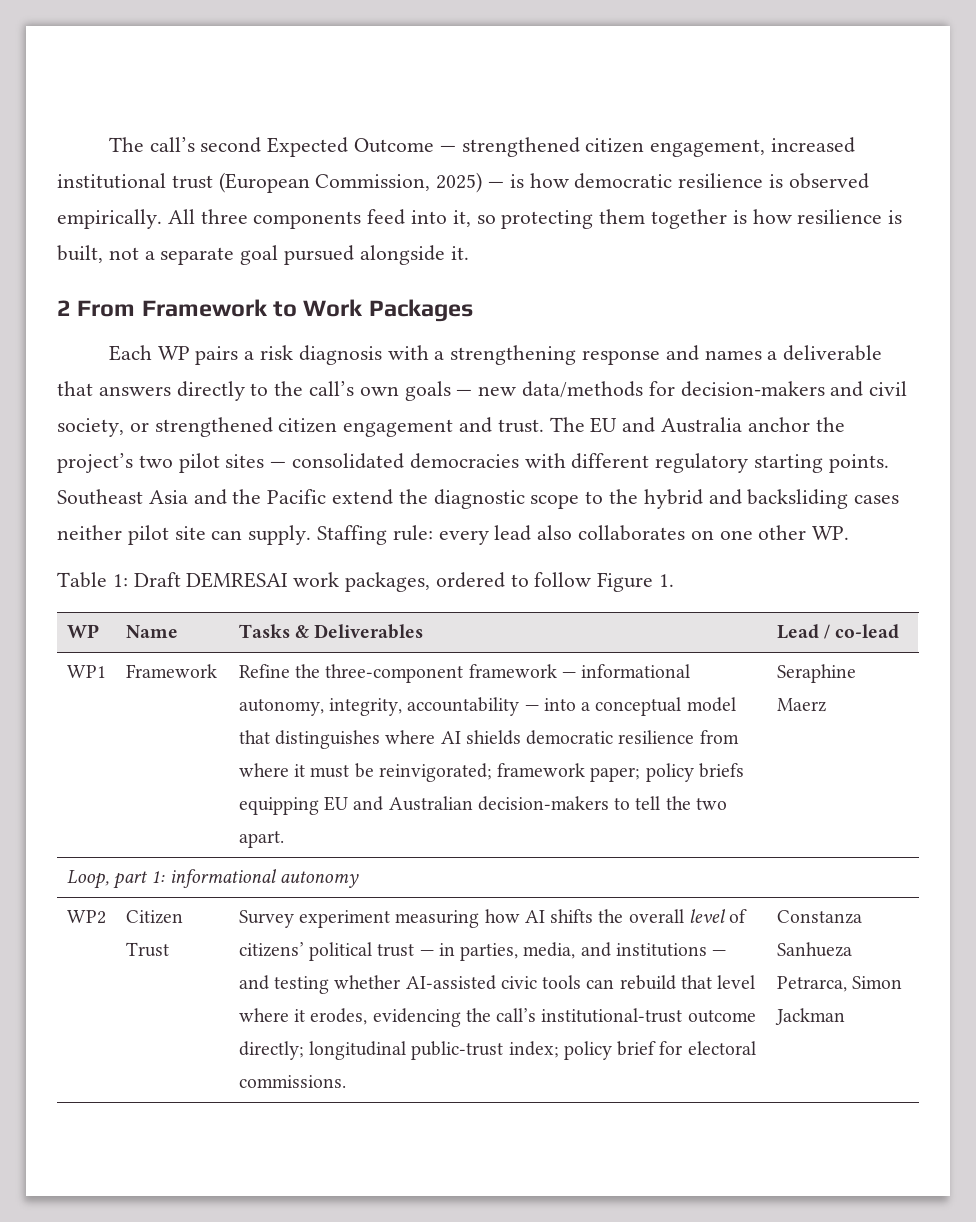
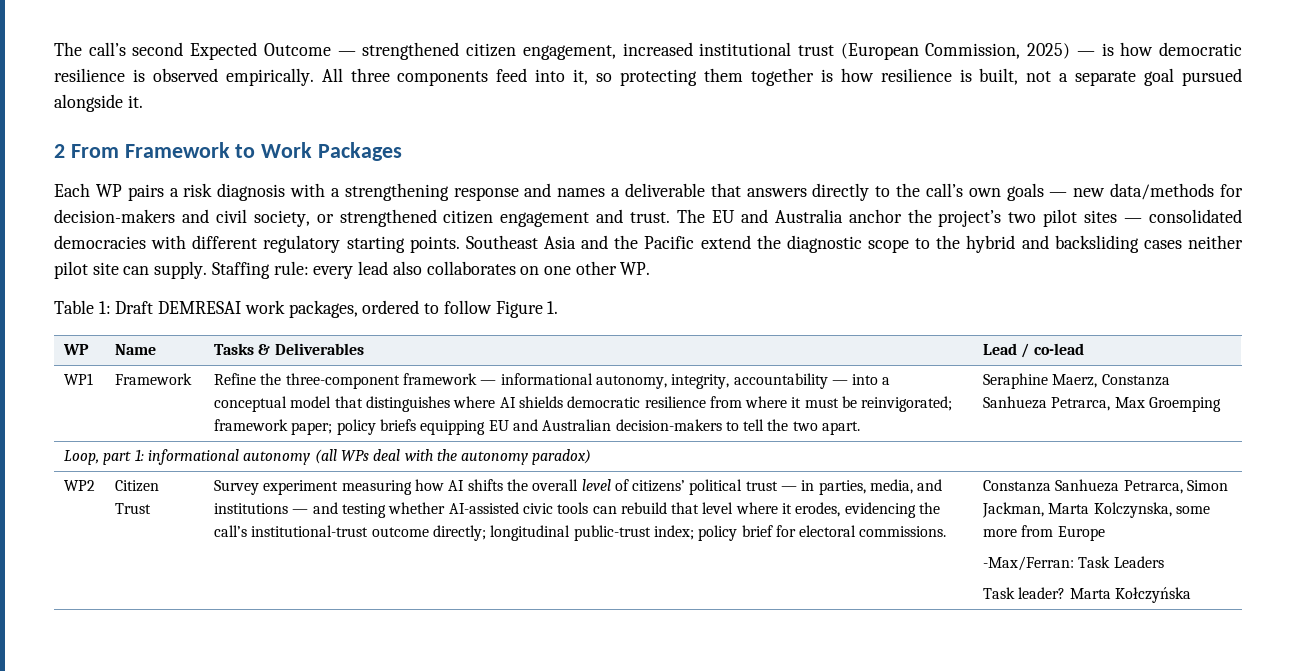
[776,698,826,712] Maerz -> [1052,374,1170,388] [982,396,1221,412] Maerz, Constanza Sanhueza Petrarca, Max Groemping
(359, 879) none -> [314,449,592,465] (all WPs deal with the autonomy paradox)
[774,1008,845,1025] Jackman -> [981,502,1210,518] [982,525,1105,541] [982,556,1164,571] [982,587,1191,603] Jackman, Marta Kolczynska, some more from Europe // -Max/Ferran: Task Leaders // Task leader? Marta Kołczyńska

